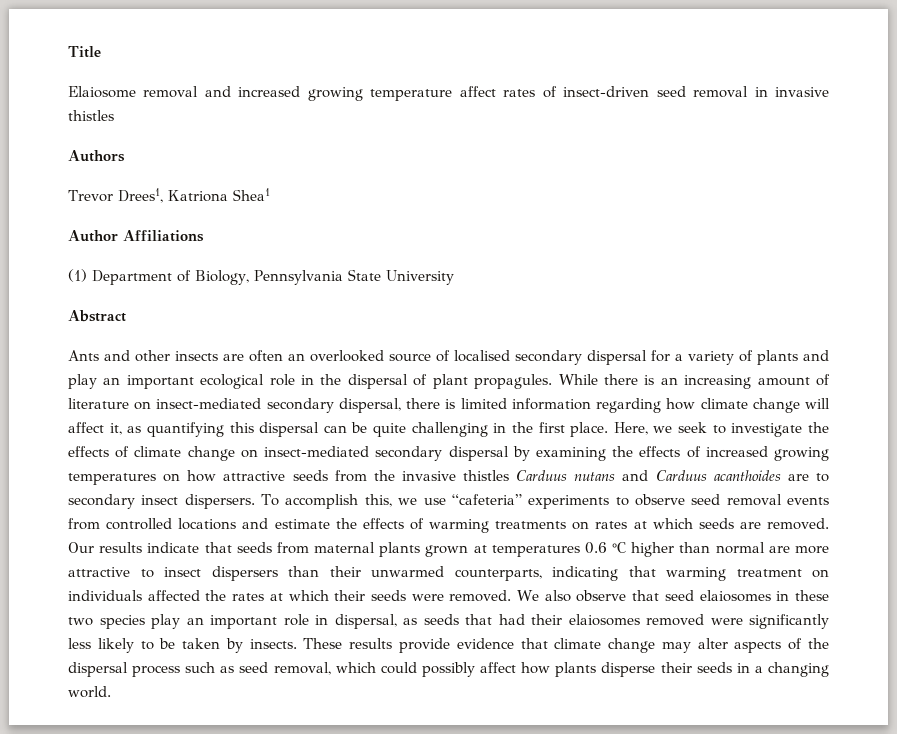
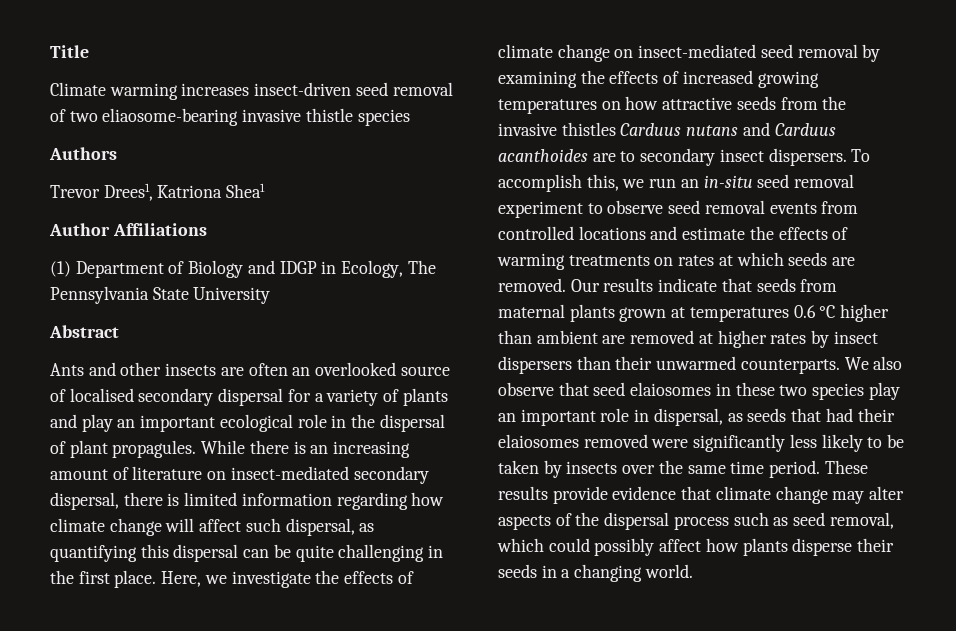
[68,86,829,101] [68,110,114,121] Elaiosome removal and increased growing temperature affect rates of insect-driven seed removal in invasive thistles -> [50,82,453,100] [50,108,410,126] Climate warming increases insect-driven seed removal of two eliaosome-bearing invasive thistle species
[195,270,249,285] Biology, -> [188,260,436,278] Biology and IDGP in Ecology, The
[109,423,122,435] it, -> [245,518,355,536] such dispersal,
[678,422,726,434] seek to -> (227, 579) none
[375,446,509,461] secondary dispersal -> [760,44,858,58] seed removal
[423,494,610,509] use “cafeteria” experiments -> [649,174,855,188] [498,201,583,218] run an in-situ seed removal experiment
[715,542,829,554] [68,567,154,578] normal are more attractive to -> [536,330,830,348] ambient are removed at higher rates by
[454,566,829,581] [68,590,512,602] counterparts, indicating that warming treatment on individuals affected the rates at which their seeds were removed. -> [740,359,840,374] counterparts.
[249,639,297,649] insects. -> [566,460,821,478] insects over the same time period.

